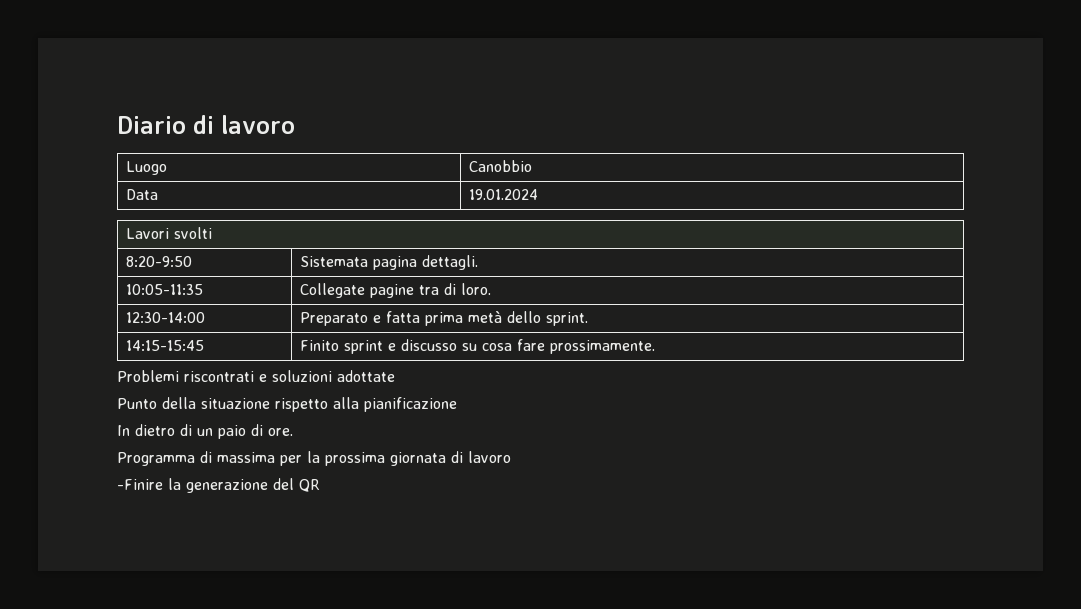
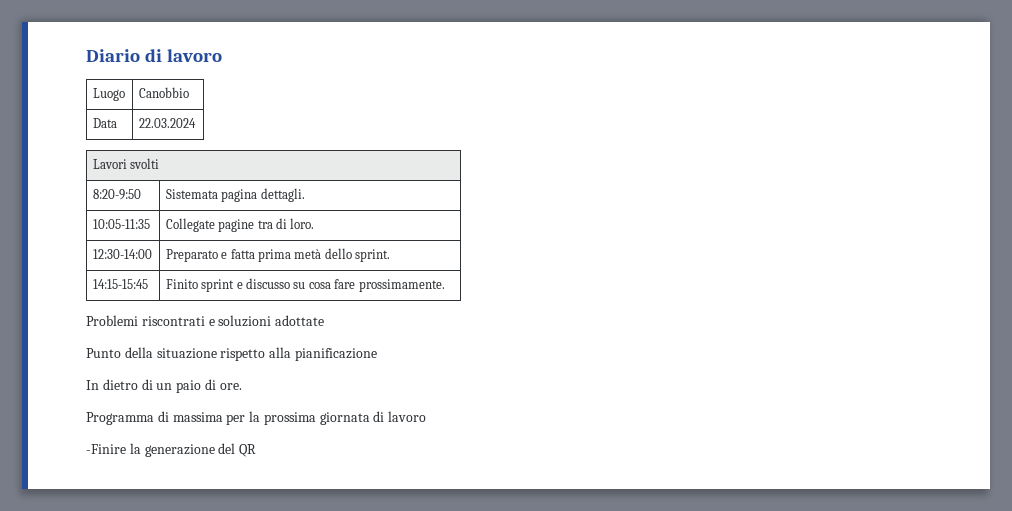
[469,189,539,200] 19.01.2024 -> [138,118,196,128] 22.03.2024

